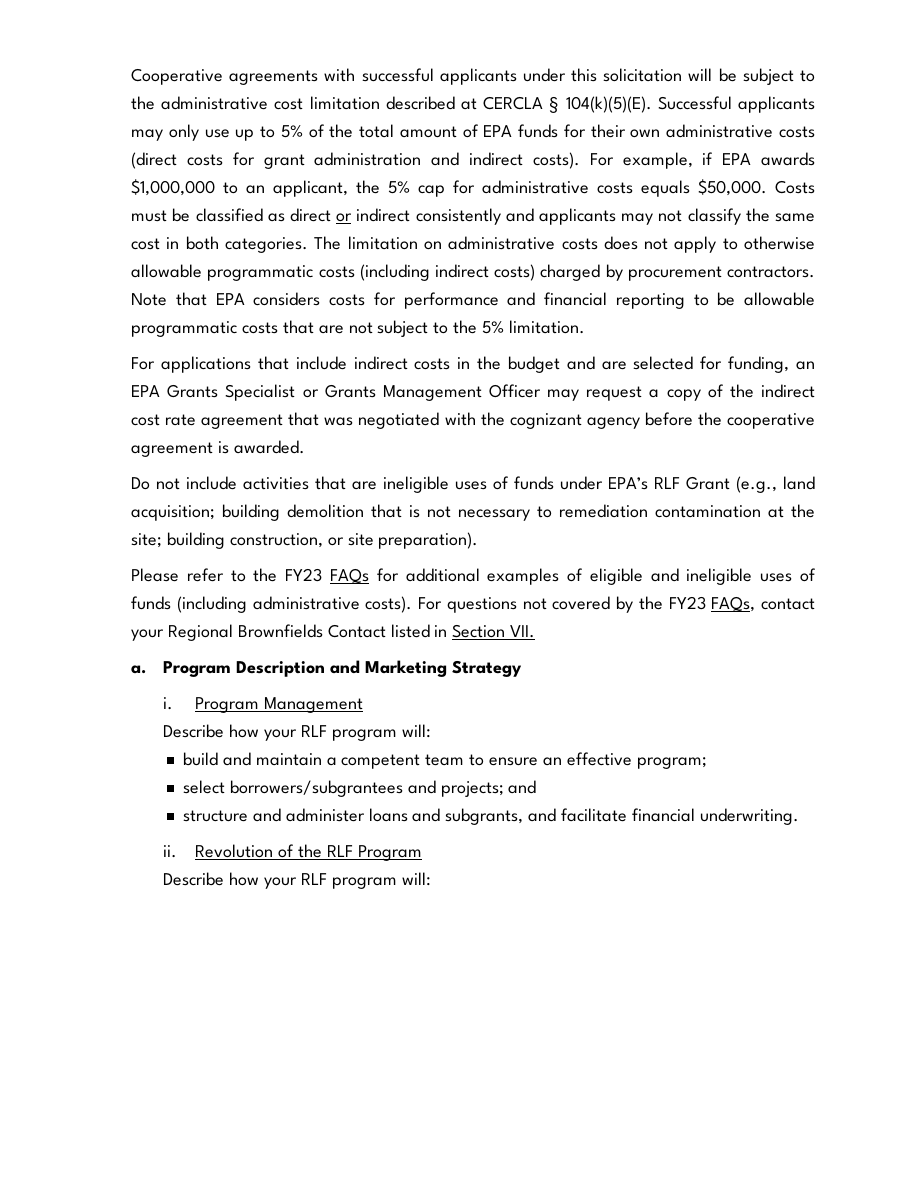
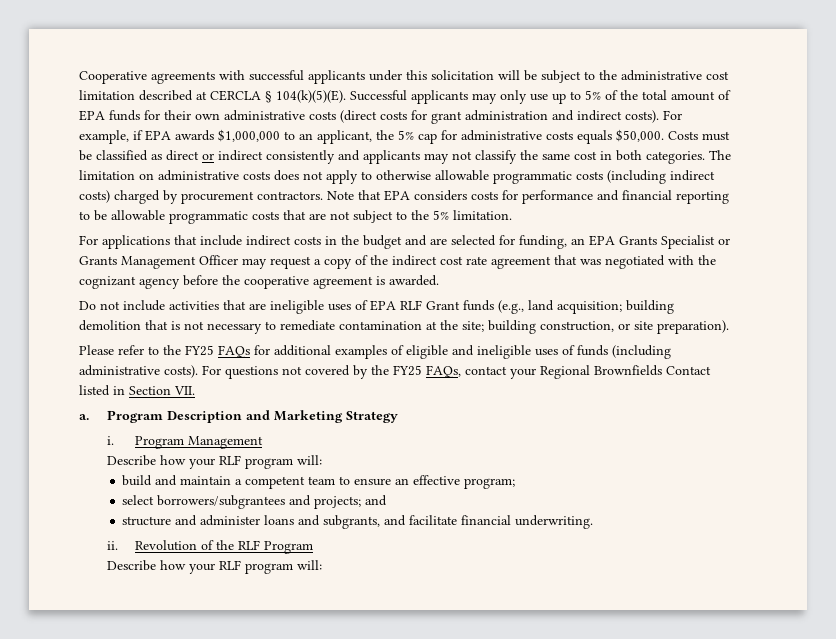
[514,476,649,490] funds under EPA’s -> [369,300,396,311] EPA
(731, 483) none -> [462,300,494,311] funds
[559,504,649,518] remediation -> [279,320,335,331] remediate
[285,568,323,582] FY23 -> [184,345,214,356] FY25
[668,596,706,610] FY23 -> [392,365,422,376] FY25

